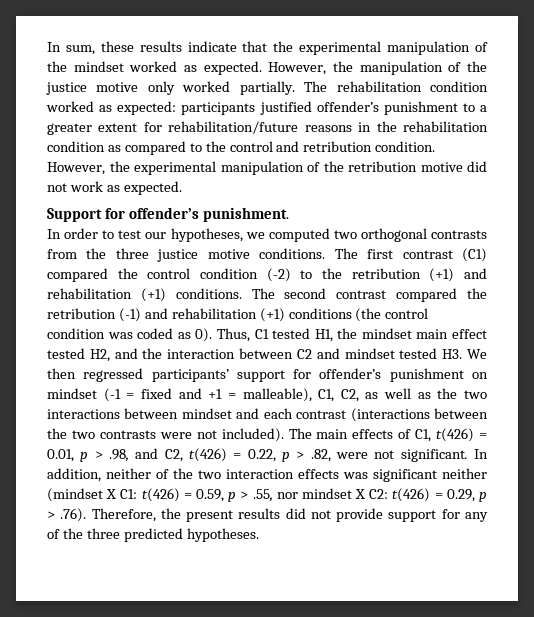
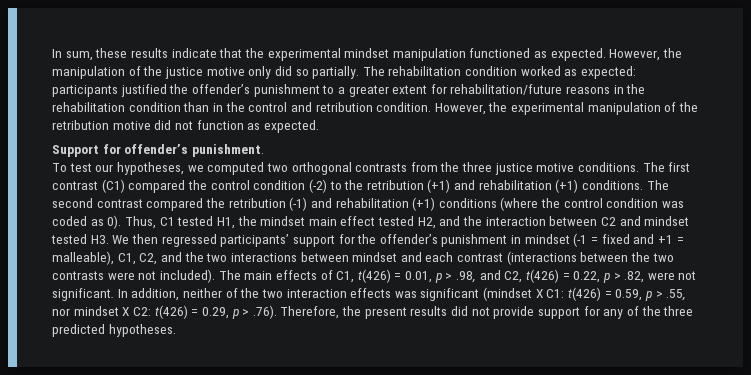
[387,41,488,55] [47,61,178,72] manipulation of the mindset worked -> [344,48,531,61] mindset manipulation functioned
[182,81,231,92] worked -> [274,66,309,76] did so
(312, 108) none -> [169,84,189,94] the
[107,141,202,155] as compared to -> [183,102,223,112] than in
[69,181,103,192] work -> [196,120,244,130] function
[47,228,115,239] In order to -> [52,163,67,172] To
[355,308,382,322] (the -> [500,197,561,211] (where the
[319,368,488,382] offender’s punishment on -> [357,234,522,247] the offender’s punishment in
[365,388,431,399] as well as -> [160,252,182,262] and
[442,468,487,479] neither -> (480, 294) none

